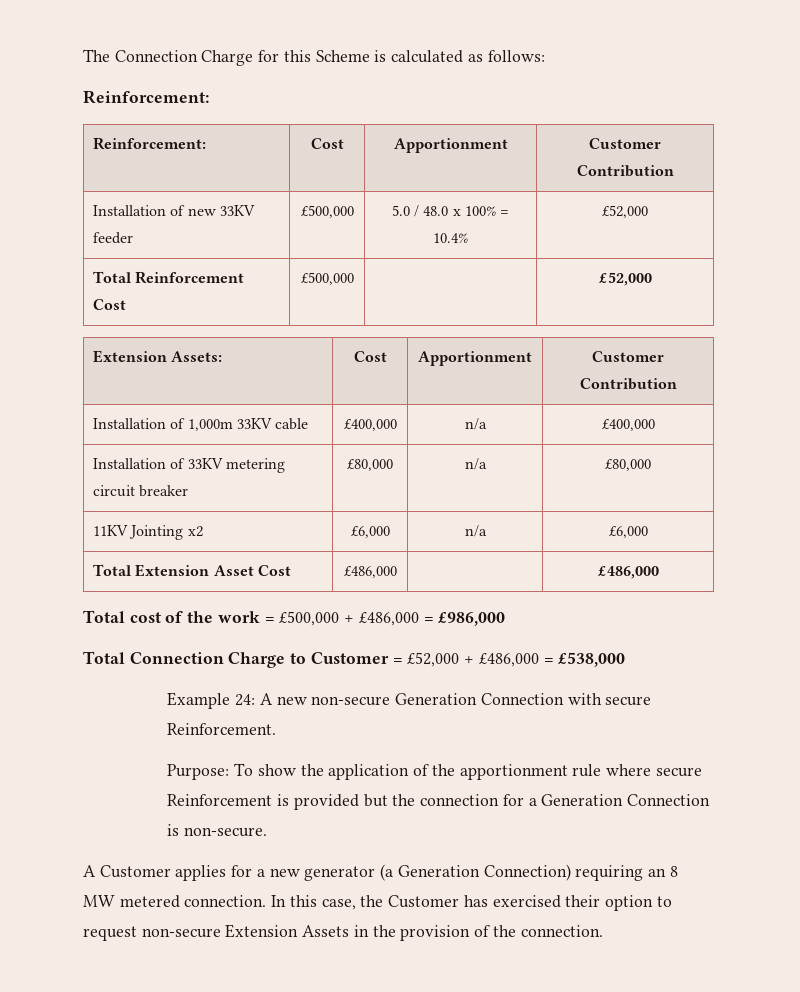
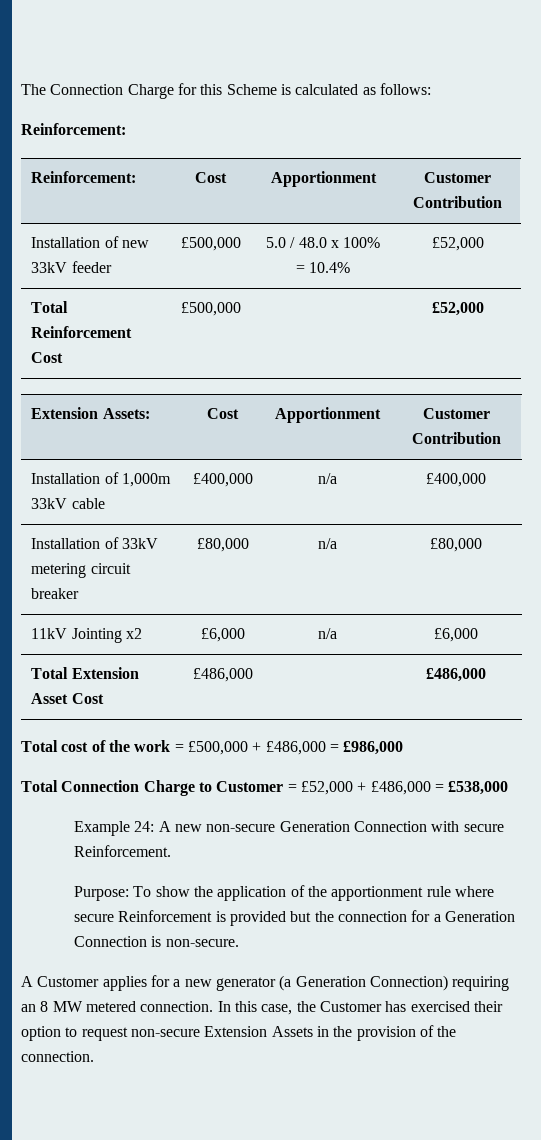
[220,205,256,216] 33KV -> [31,262,68,273] 33kV
[237,418,273,429] 33KV -> [31,498,68,509] 33kV
[187,458,223,469] 33KV -> [122,538,159,549] 33kV
[93,525,129,536] 11KV -> [31,628,68,639] 11kV

